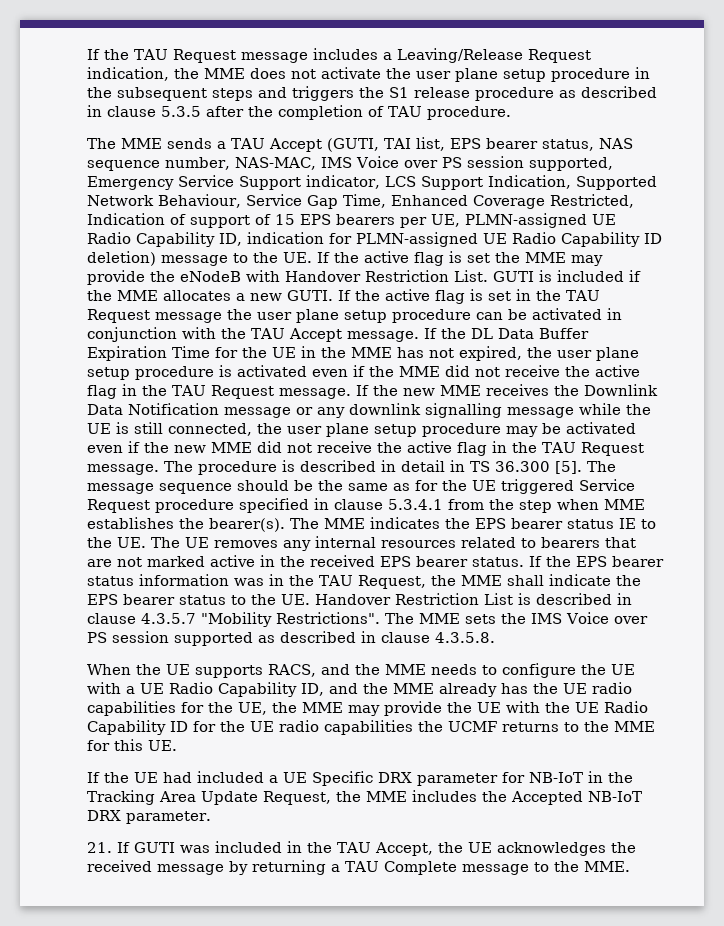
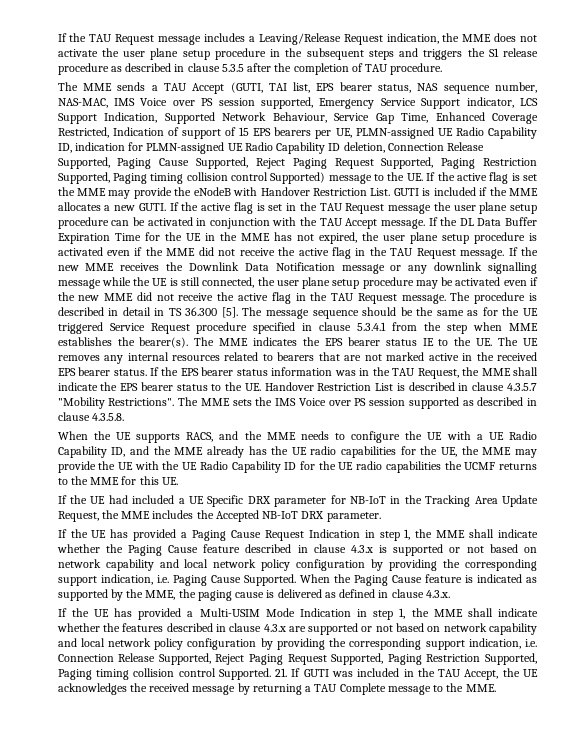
[86,251,156,266] deletion) -> [343,142,485,153] [57,157,537,169] [57,172,326,184] deletion, Connection Release Supported, Paging Cause Supported, Reject Paging Request Supported, Paging Restriction Supported, Paging timing collision control Supported)
(211, 817) none -> [57,529,538,541] [56,544,537,556] [57,559,538,571] [57,574,537,586] [57,589,450,601] [57,608,538,620] [56,623,538,635] [57,638,537,650] [57,653,537,665] [57,668,271,680] If the UE has provided a Paging Cause Request Indication in step 1, the MME shall indicate whether the Paging Cause feature described in clause 4.3.x is supported or not based on network capability and local network policy configuration by providing the corresponding support indication, i.e. Paging Cause Supported. When the Paging Cause feature is indicated as supported by the MME, the paging cause is delivered as defined in clause 4.3.x. // If the UE has provided a Multi-USIM Mode Indication in step 1, the MME shall indicate whether the features described in clause 4.3.x are supported or not based on network capability and local network policy configuration by providing the corresponding support indication, i.e. Connection Release Supported, Reject Paging Request Supported, Paging Restriction Supported, Paging timing collision control Supported.

